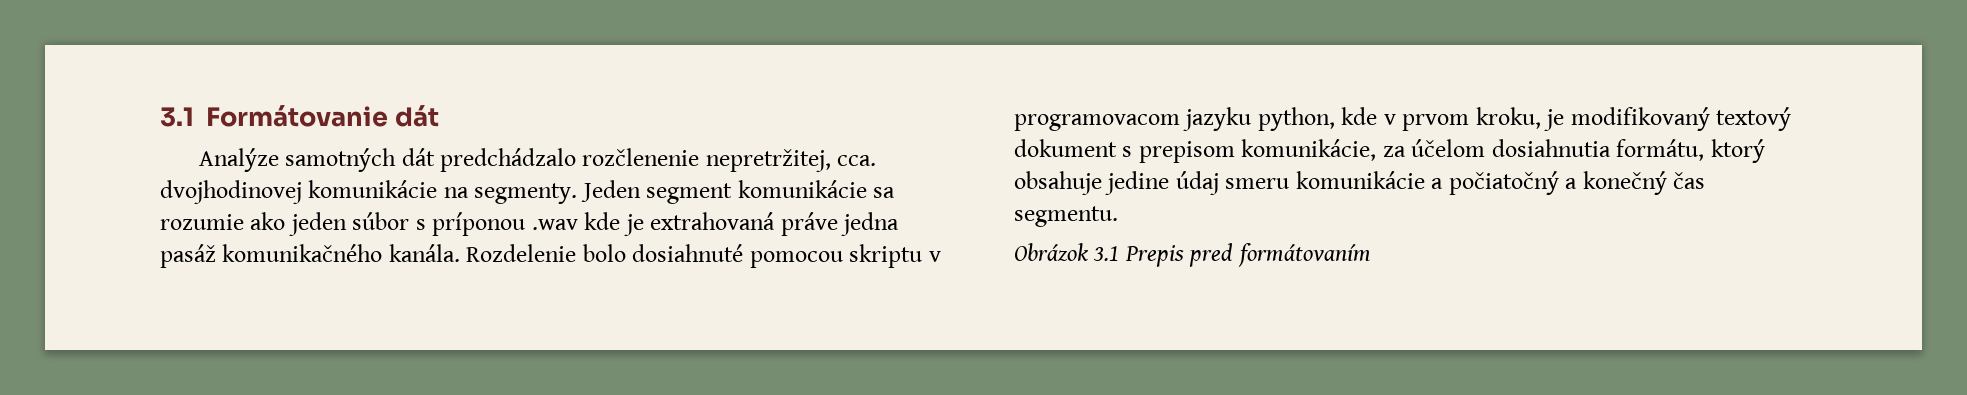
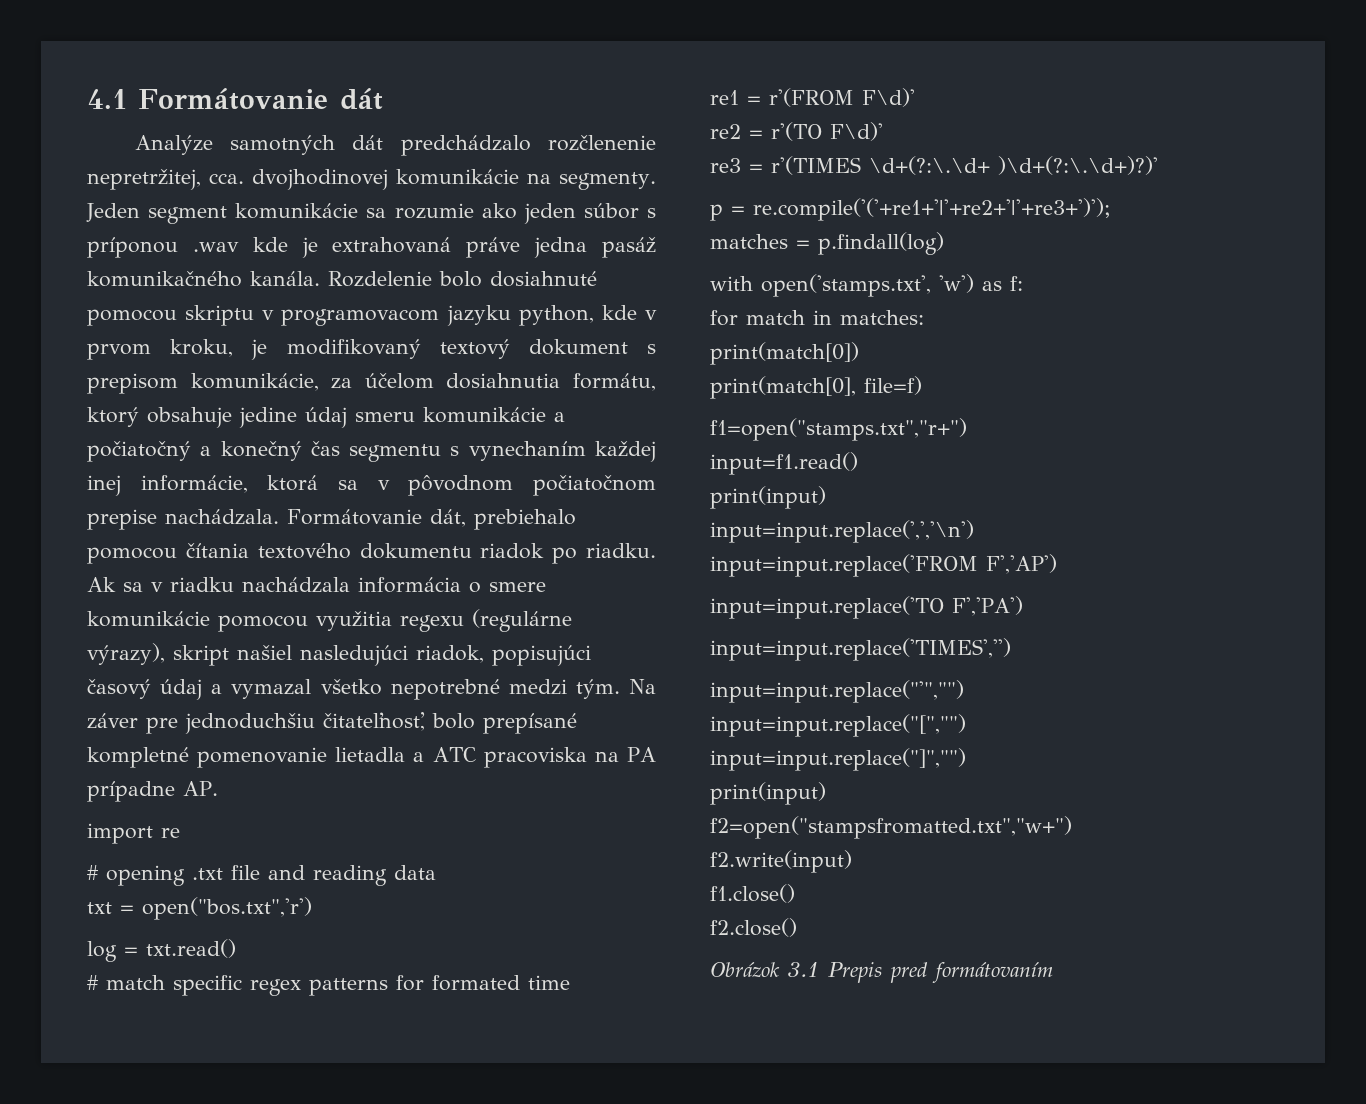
[160,107,194,127] 3.1 -> [87,89,127,109] 4.1
[1014,206,1118,227] segmentu. -> [349,441,656,462] [87,475,656,496] [87,509,576,530] [87,543,656,564] [87,577,546,593] [87,609,572,632] [87,643,591,666] [87,679,656,700] [87,712,577,734] [87,747,657,768] [87,781,218,802] [87,823,180,844] [87,865,436,886] [87,897,312,920] [87,939,236,962] [87,975,570,996] [710,88,915,107] [710,122,883,141] [710,156,1158,175] [710,198,1111,221] [710,232,944,255] [710,274,1023,297] [710,310,924,326] [710,342,859,365] [710,376,922,399] [710,418,967,441] [710,452,858,475] [710,486,826,509] [710,520,974,543] [710,554,1057,577] [710,596,1023,619] [710,638,1011,661] [710,680,964,703] [710,714,966,737] [710,748,966,771] [710,782,826,805] [710,816,1072,839] [710,850,852,873] [710,884,795,903] [710,918,797,937] segmentu s vynechaním každej inej informácie, ktorá sa v pôvodnom počiatočnom prepise nachádzala. Formátovanie dát, prebiehalo pomocou čítania textového dokumentu riadok po riadku. Ak sa v riadku nachádzala informácia o smere komunikácie pomocou využitia regexu (regulárne výrazy), skript našiel nasledujúci riadok, popisujúci časový údaj a vymazal všetko nepotrebné medzi tým. Na záver pre jednoduchšiu čitateľnosť, bolo prepísané kompletné pomenovanie lietadla a ATC pracoviska na PA prípadne AP. // import re // # opening .txt file and reading data // txt = open("bos.txt",'r') // log = txt.read() // # match specific regex patterns for formated time // re1 = r'(FROM F\d)' // re2 = r'(TO F\d)' // re3 = r'(TIMES \d+(?:\.\d+ )\d+(?:\.\d+)?)' // p = re.compile('('+re1+'|'+re2+'|'+re3+')'); // matches = p.findall(log) // with open('stamps.txt', 'w') as f: // for match in matches: // print(match[0]) // print(match[0], file=f) // f1=open("stamps.txt","r+") // input=f1.read() // print(input) // input=input.replace(',','\n') // input=input.replace('FROM F','AP') // input=input.replace('TO F','PA') // input=input.replace('TIMES','') // input=input.replace("'","") // input=input.replace("[","") // input=input.replace("]","") // print(input) // f2=open("stampsfromatted.txt","w+") // f2.write(input) // f1.close() // f2.close()

